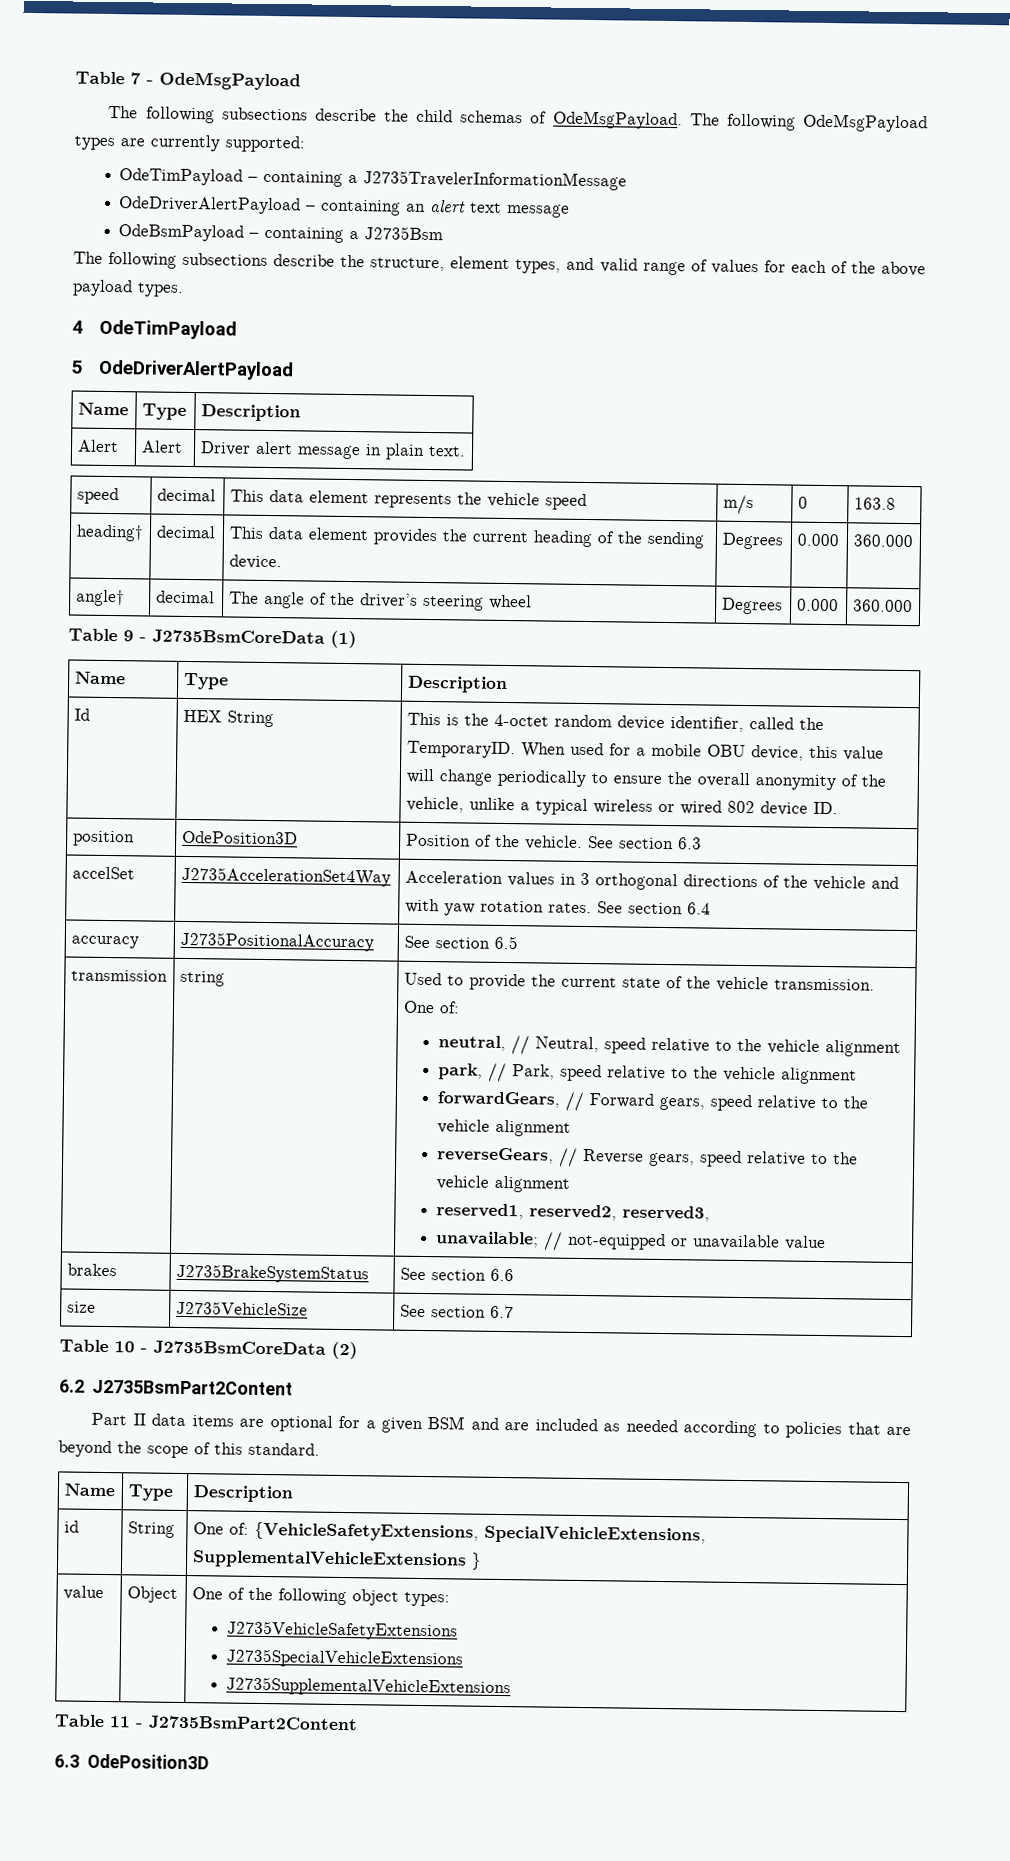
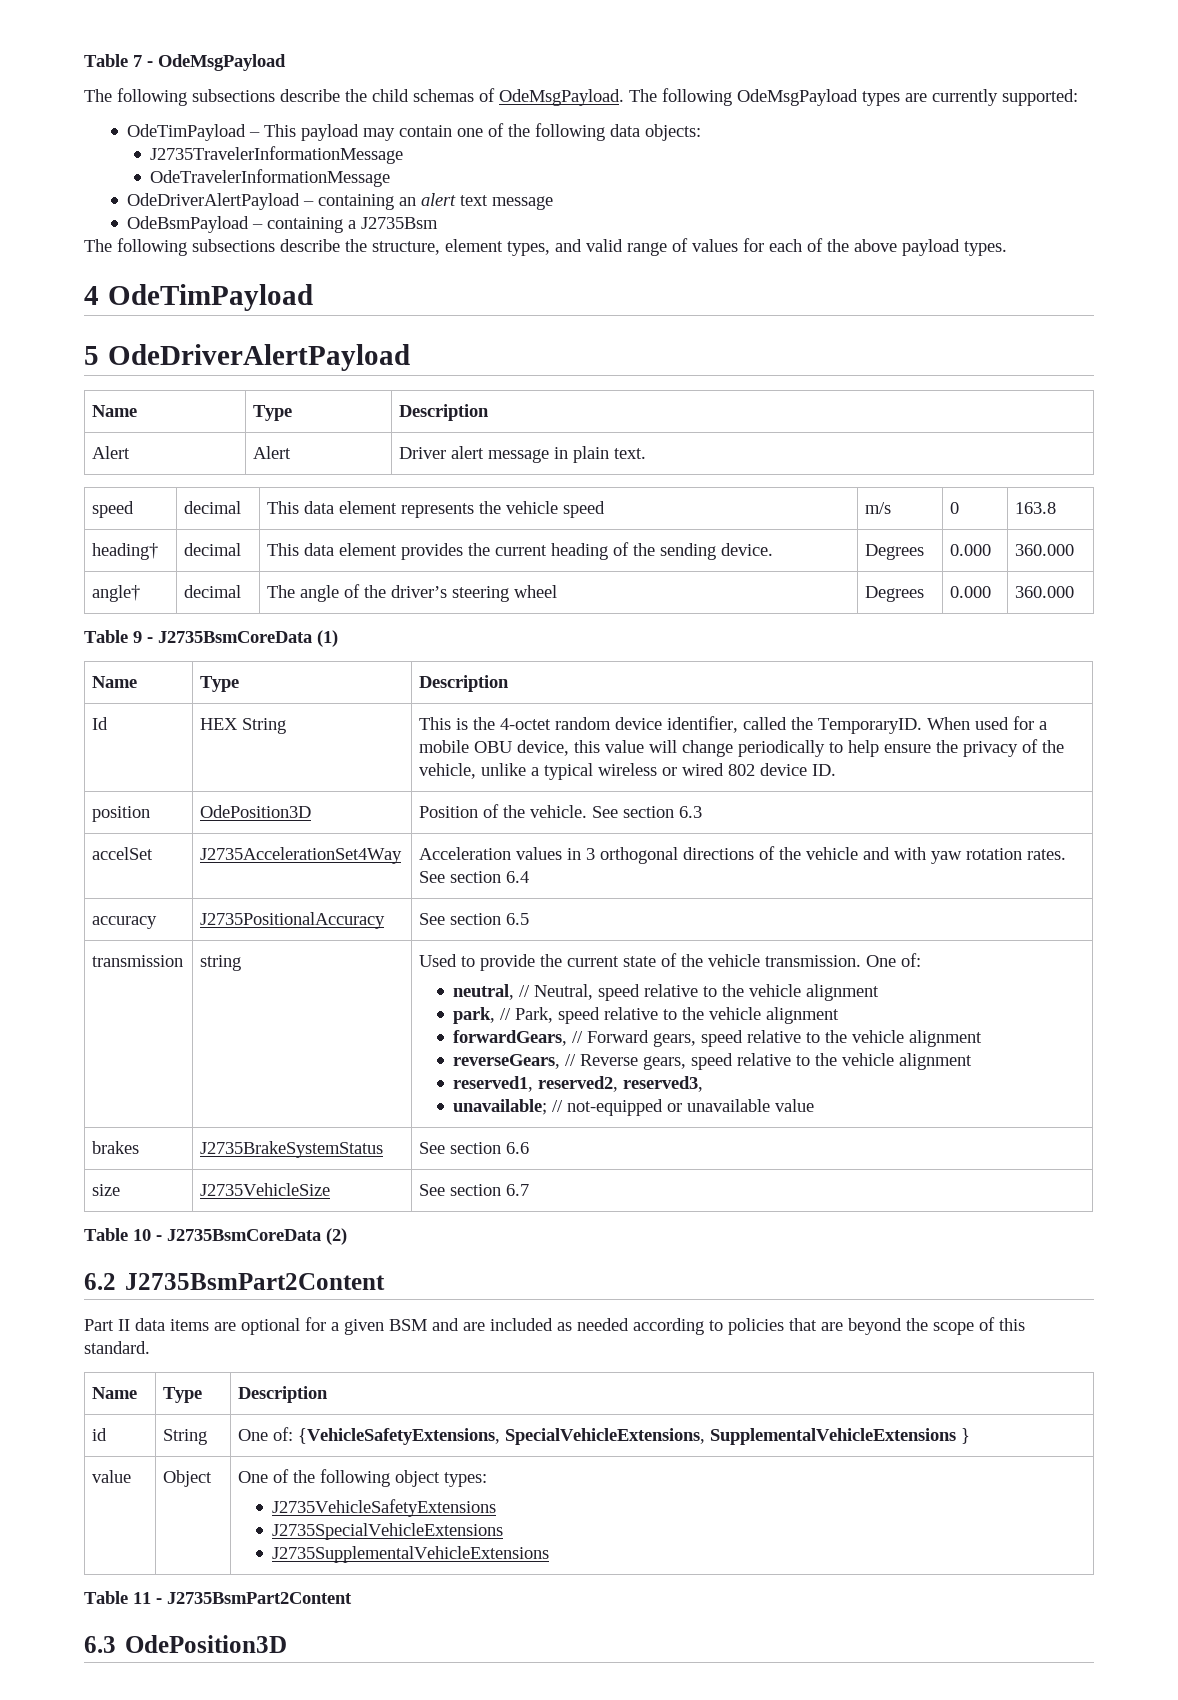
[263,170,359,187] containing a -> [264,123,702,141] This payload may contain one of the following data objects: //
(628, 180) none -> [150,169,391,187] // OdeTravelerInformationMessage
(608, 778) none -> [848,740,880,757] help
[696,772,836,791] overall anonymity -> [963,741,1019,757] privacy

